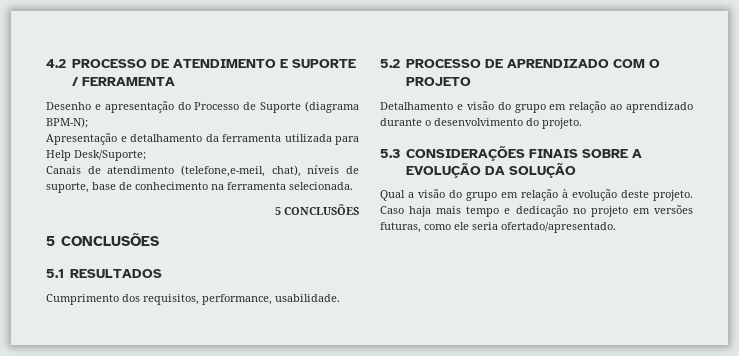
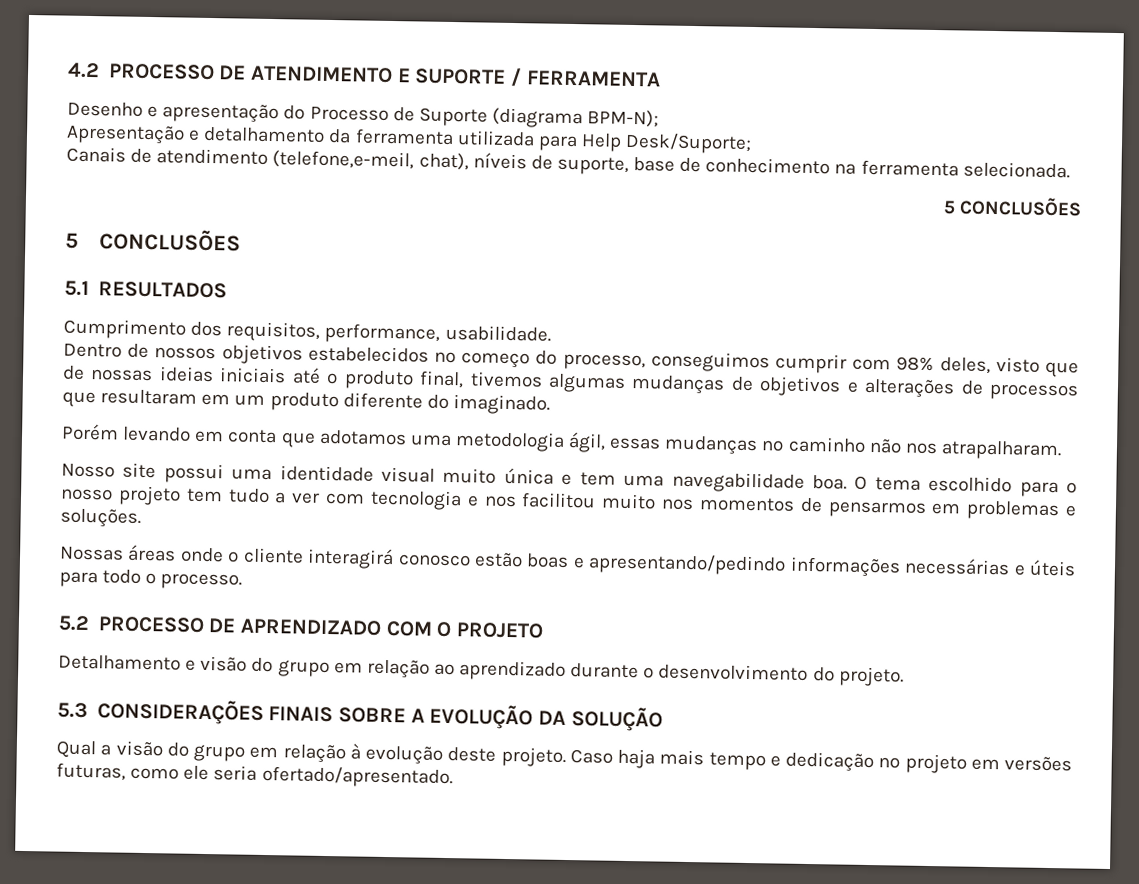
(340, 298) none -> [63,343,1080,378] [62,365,1079,401] [62,389,550,415] [61,423,1062,461] [61,462,1077,498] [60,485,1078,521] [60,508,141,528] [59,544,1077,578] [59,569,243,590] // Dentro de nossos objetivos estabelecidos no começo do processo, conseguimos cumprir com 98% deles, visto que de nossas ideias iniciais até o produto final, tivemos algumas mudanças de objetivos e alterações de processos que resultaram em um produto diferente do imaginado. // Porém levando em conta que adotamos uma metodologia ágil, essas mudanças no caminho não nos atrapalharam. // Nosso site possui uma identidade visual muito única e tem uma navegabilidade boa. O tema escolhido para o nosso projeto tem tudo a ver com tecnologia e nos facilitou muito nos momentos de pensarmos em problemas e soluções. // Nossas áreas onde o cliente interagirá conosco estão boas e apresentando/pedindo informações necessárias e úteis para todo o processo.

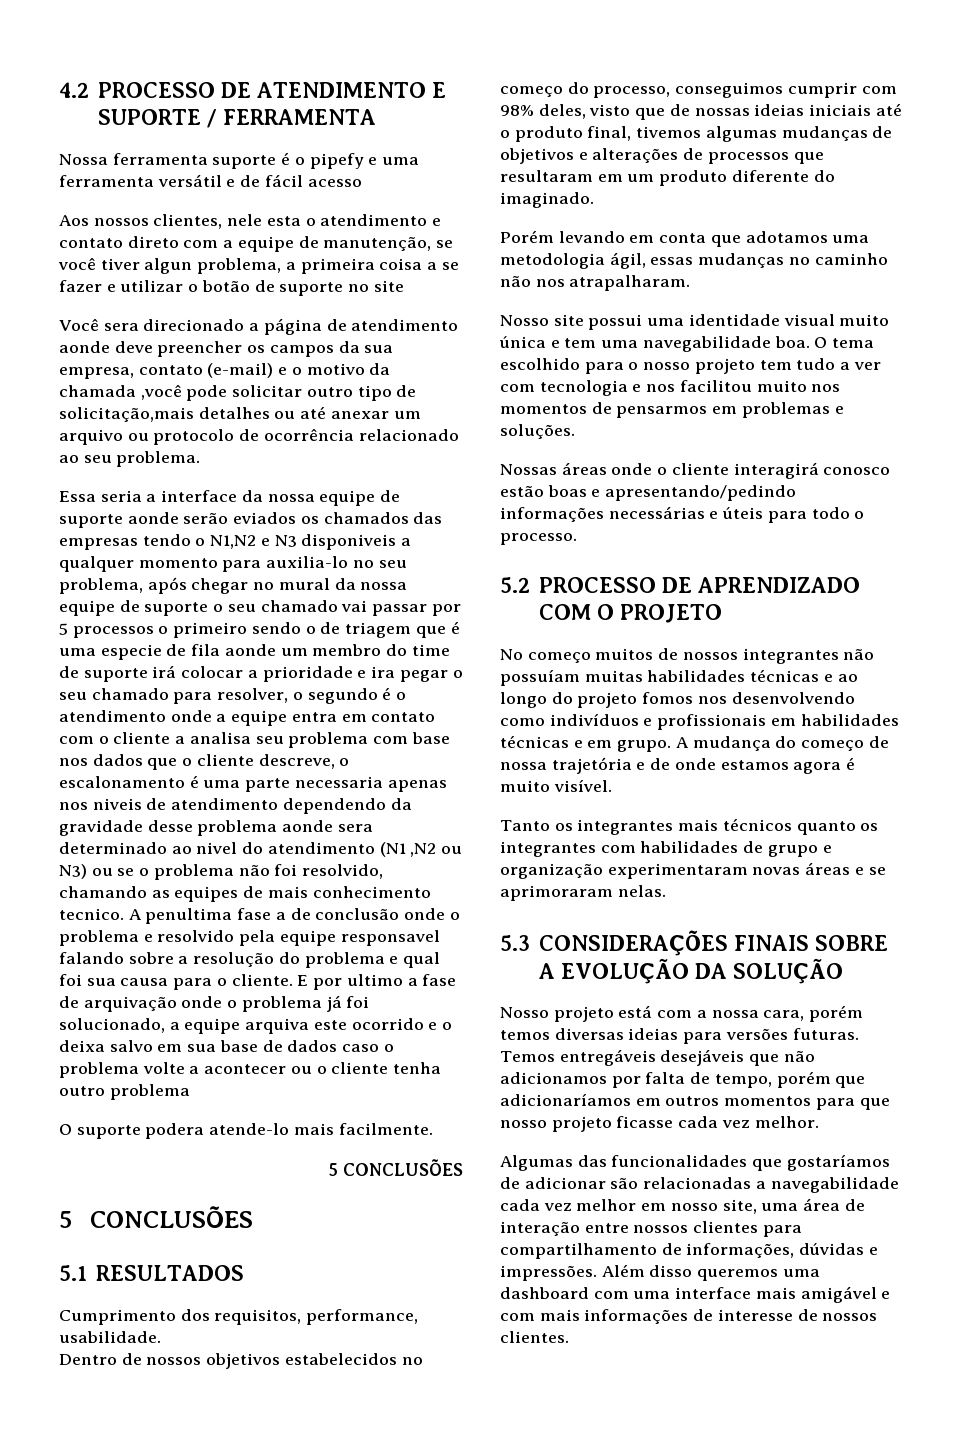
[67,101,660,129] [66,124,753,154] [66,146,1070,179] Desenho e apresentação do Processo de Suporte (diagrama BPM-N); // Apresentação e detalhamento da ferramenta utilizada para Help Desk/Suporte; // Canais de atendimento (telefone,e-meil, chat), níveis de suporte, base de conhecimento na ferramenta selecionada. -> [59,152,420,169] [59,174,362,187] [59,214,442,229] [59,236,454,252] [58,257,459,274] [59,280,404,296] [59,318,459,335] [59,341,394,357] [59,363,391,379] [59,384,417,401] [59,406,421,422] [59,428,459,445] [59,451,201,467] [59,490,401,506] [59,512,443,528] [59,534,412,550] [59,556,407,572] [59,577,408,594] [59,600,461,616] [59,621,460,638] [59,644,450,660] [59,665,463,682] [59,687,407,704] [59,710,436,726] [59,732,450,748] [59,754,350,770] [59,775,447,792] [59,798,412,814] [59,820,373,836] [59,842,463,857] [59,864,384,880] [59,886,431,902] [59,908,460,924] [59,930,440,946] [59,952,441,968] [59,974,457,990] [59,995,370,1012] [59,1018,453,1034] [59,1040,394,1052] [59,1062,442,1078] [59,1084,190,1100] [59,1123,433,1139] Nossa ferramenta suporte é o pipefy e uma ferramenta versátil e de fácil acesso // Aos nossos clientes, nele esta o atendimento e contato direto com a equipe de manutenção, se você tiver algun problema, a primeira coisa a se fazer e utilizar o botão de suporte no site // Você sera direcionado a página de atendimento aonde deve preencher os campos da sua empresa, contato (e-mail) e o motivo da chamada ,você pode solicitar outro tipo de solicitação,mais detalhes ou até anexar um arquivo ou protocolo de ocorrência relacionado ao seu problema. // Essa seria a interface da nossa equipe de suporte aonde serão eviados os chamados das empresas tendo o N1,N2 e N3 disponiveis a qualquer momento para auxilia-lo no seu problema, após chegar no mural da nossa equipe de suporte o seu chamado vai passar por 5 processos o primeiro sendo o de triagem que é uma especie de fila aonde um membro do time de suporte irá colocar a prioridade e ira pegar o seu chamado para resolver, o segundo é o atendimento onde a equipe entra em contato com o cliente a analisa seu problema com base nos dados que o cliente descreve, o escalonamento é uma parte necessaria apenas nos niveis de atendimento dependendo da gravidade desse problema aonde sera determinado ao nivel do atendimento (N1 ,N2 ou N3) ou se o problema não foi resolvido, chamando as equipes de mais conhecimento tecnico. A penultima fase a de conclusão onde o problema e resolvido pela equipe responsavel falando sobre a resolução do problema e qual foi sua causa para o cliente. E por ultimo a fase de arquivação onde o problema já foi solucionado, a equipe arquiva este ocorrido e o deixa salvo em sua base de dados caso o problema volte a acontecer ou o cliente tenha outro problema // O suporte podera atende-lo mais facilmente.
[58,654,904,687] Detalhamento e visão do grupo em relação ao aprendizado durante o desenvolvimento do projeto. -> [500,648,875,664] [500,669,858,686] [500,692,855,708] [500,713,899,730] [500,735,889,752] [500,757,856,774] [500,779,612,792] [500,818,879,835] [500,841,832,857] [500,862,886,879] [500,885,666,901] No começo muitos de nossos integrantes não possuíam muitas habilidades técnicas e ao longo do projeto fomos nos desenvolvendo como indivíduos e profissionais em habilidades técnicas e em grupo. A mudança do começo de nossa trajetória e de onde estamos agora é muito visível. // Tanto os integrantes mais técnicos quanto os integrantes com habilidades de grupo e organização experimentaram novas áreas e se aprimoraram nelas.
[56,740,1072,774] [56,762,453,789] Qual a visão do grupo em relação à evolução deste projeto. Caso haja mais tempo e dedicação no projeto em versões futuras, como ele seria ofertado/apresentado. -> [500,1005,864,1022] [500,1028,859,1044] [500,1049,815,1066] [500,1071,866,1088] [500,1093,890,1110] [500,1116,819,1132] [500,1154,890,1171] [500,1177,899,1193] [500,1198,865,1214] [500,1221,802,1237] [500,1243,878,1259] [500,1264,820,1281] [500,1286,891,1303] [500,1309,878,1324] [500,1331,569,1343] Nosso projeto está com a nossa cara, porém temos diversas ideias para versões futuras. Temos entregáveis desejáveis que não adicionamos por falta de tempo, porém que adicionaríamos em outros momentos para que nosso projeto ficasse cada vez melhor. // Algumas das funcionalidades que gostaríamos de adicionar são relacionadas a navegabilidade cada vez melhor em nosso site, uma área de interação entre nossos clientes para compartilhamento de informações, dúvidas e impressões. Além disso queremos uma dashboard com uma interface mais amigável e com mais informações de interesse de nossos clientes.

